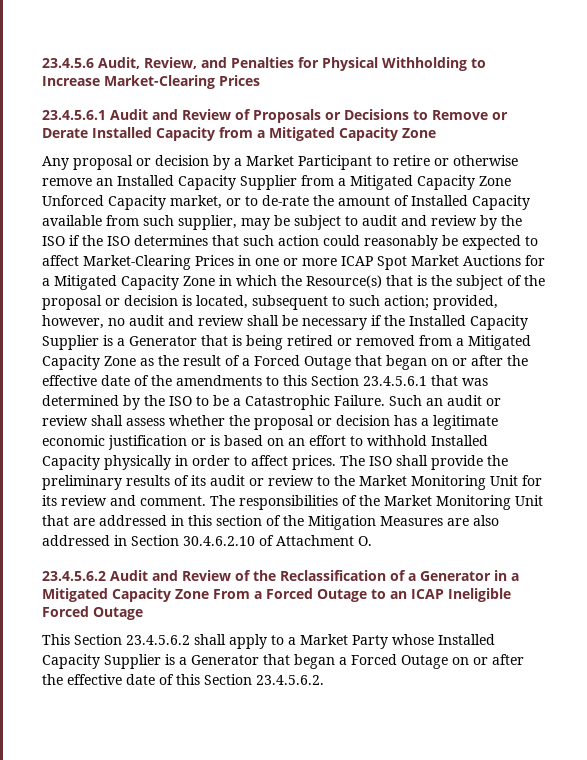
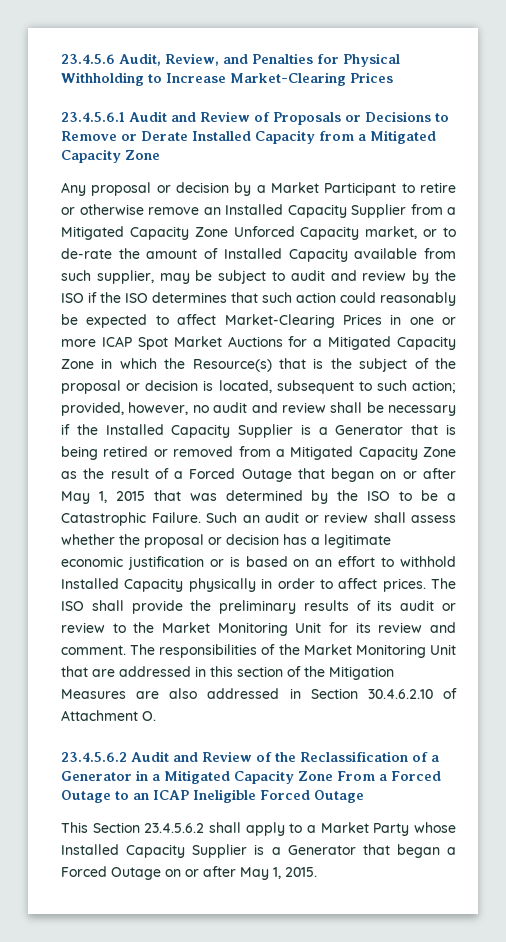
[507,355,528,366] [42,375,427,386] the effective date of the amendments to this Section 23.4.5.6.1 -> [61,491,145,504] May 1, 2015
[42,674,324,685] the effective date of this Section 23.4.5.6.2. -> [240,867,317,880] May 1, 2015.

